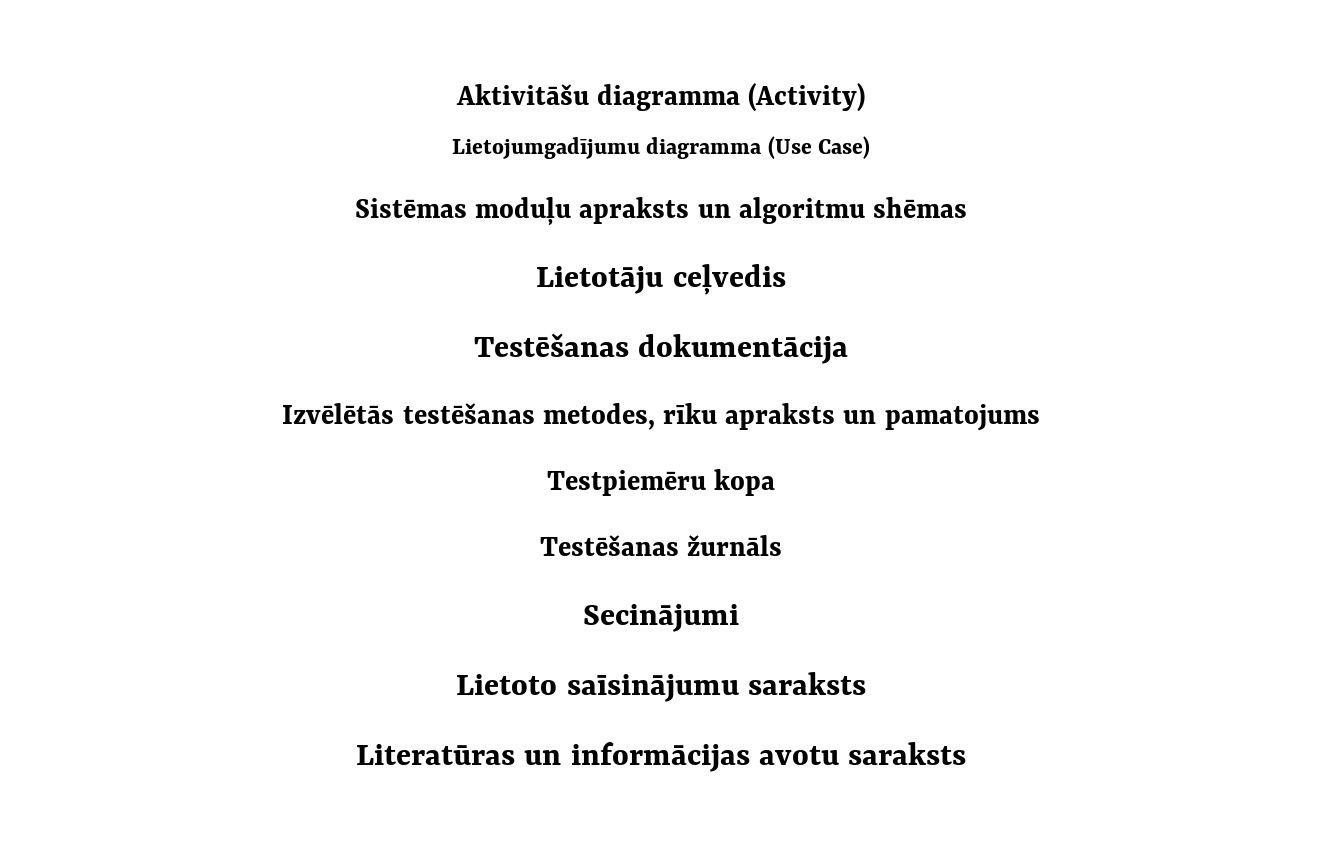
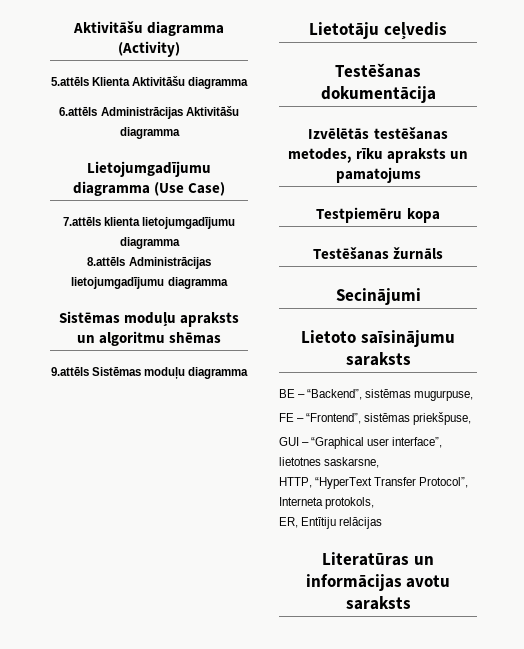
[451,136,871,159] Lietojumgadījumu diagramma (Use Case) -> [50,76,249,89] [59,106,239,119] [119,127,180,139] [87,161,211,177] [72,181,226,196] [62,216,236,229] [119,237,180,249] [87,256,211,269] [71,276,228,289] 5.attēls Klienta Aktivitāšu diagramma // 6.attēls Administrācijas Aktivitāšu diagramma // Lietojumgadījumu diagramma (Use Case) // 7.attēls klienta lietojumgadījumu diagramma // 8.attēls Administrācijas lietojumgadījumu diagramma
(968, 207) none -> [50,366,249,379] // 9.attēls Sistēmas moduļu diagramma
(866, 683) none -> [279,389,474,401] [279,412,472,425] [279,437,443,449] [279,457,380,468] [279,477,469,489] [279,497,375,509] [279,517,383,529] // BE – “Backend”, sistēmas mugurpuse, // FE – “Frontend”, sistēmas priekšpuse, // GUI – “Graphical user interface”, lietotnes saskarsne, // HTTP, “HyperText Transfer Protocol”, Interneta protokols, // ER, Entītiju relācijas

